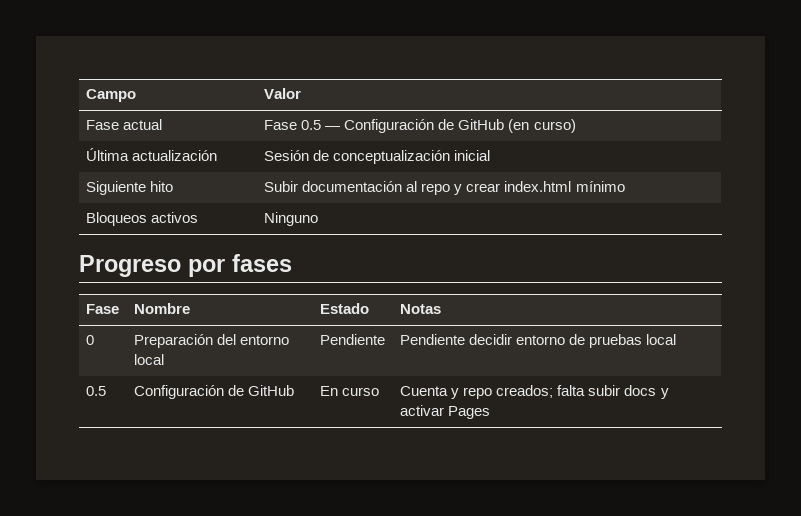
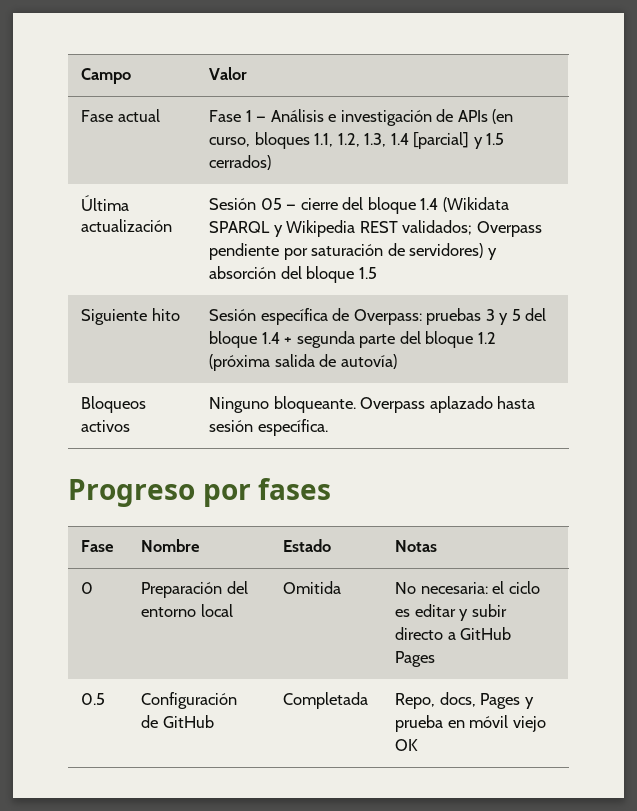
[301,119,576,133] [86,148,218,161] [264,150,491,164] [86,181,174,195] [264,181,625,195] [86,212,199,226] [264,212,319,226] 0.5 — Configuración de GitHub (en curso) // Última actualización | Sesión de conceptualización inicial // Siguiente hito | Subir documentación al repo y crear index.html mínimo // Bloqueos activos | Ninguno -> [245,109,513,126] [209,132,504,149] [209,155,272,170] [81,195,130,211] [81,219,173,232] [209,197,509,214] [209,220,542,237] [209,243,497,260] [209,266,377,283] [81,308,180,325] [209,308,546,325] [209,331,496,348] [209,354,397,371] [81,396,147,413] [81,420,131,432] [209,396,536,413] [209,419,328,436] 1 — Análisis e investigación de APIs (en curso, bloques 1.1, 1.2, 1.3, 1.4 [parcial] y 1.5 cerrados) // Última actualización | Sesión 05 — cierre del bloque 1.4 (Wikidata SPARQL y Wikipedia REST validados; Overpass pendiente por saturación de servidores) y absorción del bloque 1.5 // Siguiente hito | Sesión específica de Overpass: pruebas 3 y 5 del bloque 1.4 + segunda parte del bloque 1.2 (próxima salida de autovía) // Bloqueos activos | Ninguno bloqueante. Overpass aplazado hasta sesión específica.
[320,334,386,345] [400,334,677,348] [86,386,107,396] [134,385,295,399] [320,386,380,396] [400,385,669,399] [400,405,491,419] Pendiente | Pendiente decidir entorno de pruebas local // 0.5 | Configuración de GitHub | En curso | Cuenta y repo creados; falta subir docs y activar Pages -> [283,581,342,594] [395,581,540,594] [395,604,507,621] [395,627,512,640] [395,651,436,667] [81,693,106,705] [141,692,238,709] [141,715,214,728] [283,692,369,709] [395,692,534,709] [395,715,546,732] [395,739,419,751] Omitida | No necesaria: el ciclo es editar y subir directo a GitHub Pages // 0.5 | Configuración de GitHub | Completada | Repo, docs, Pages y prueba en móvil viejo OK

